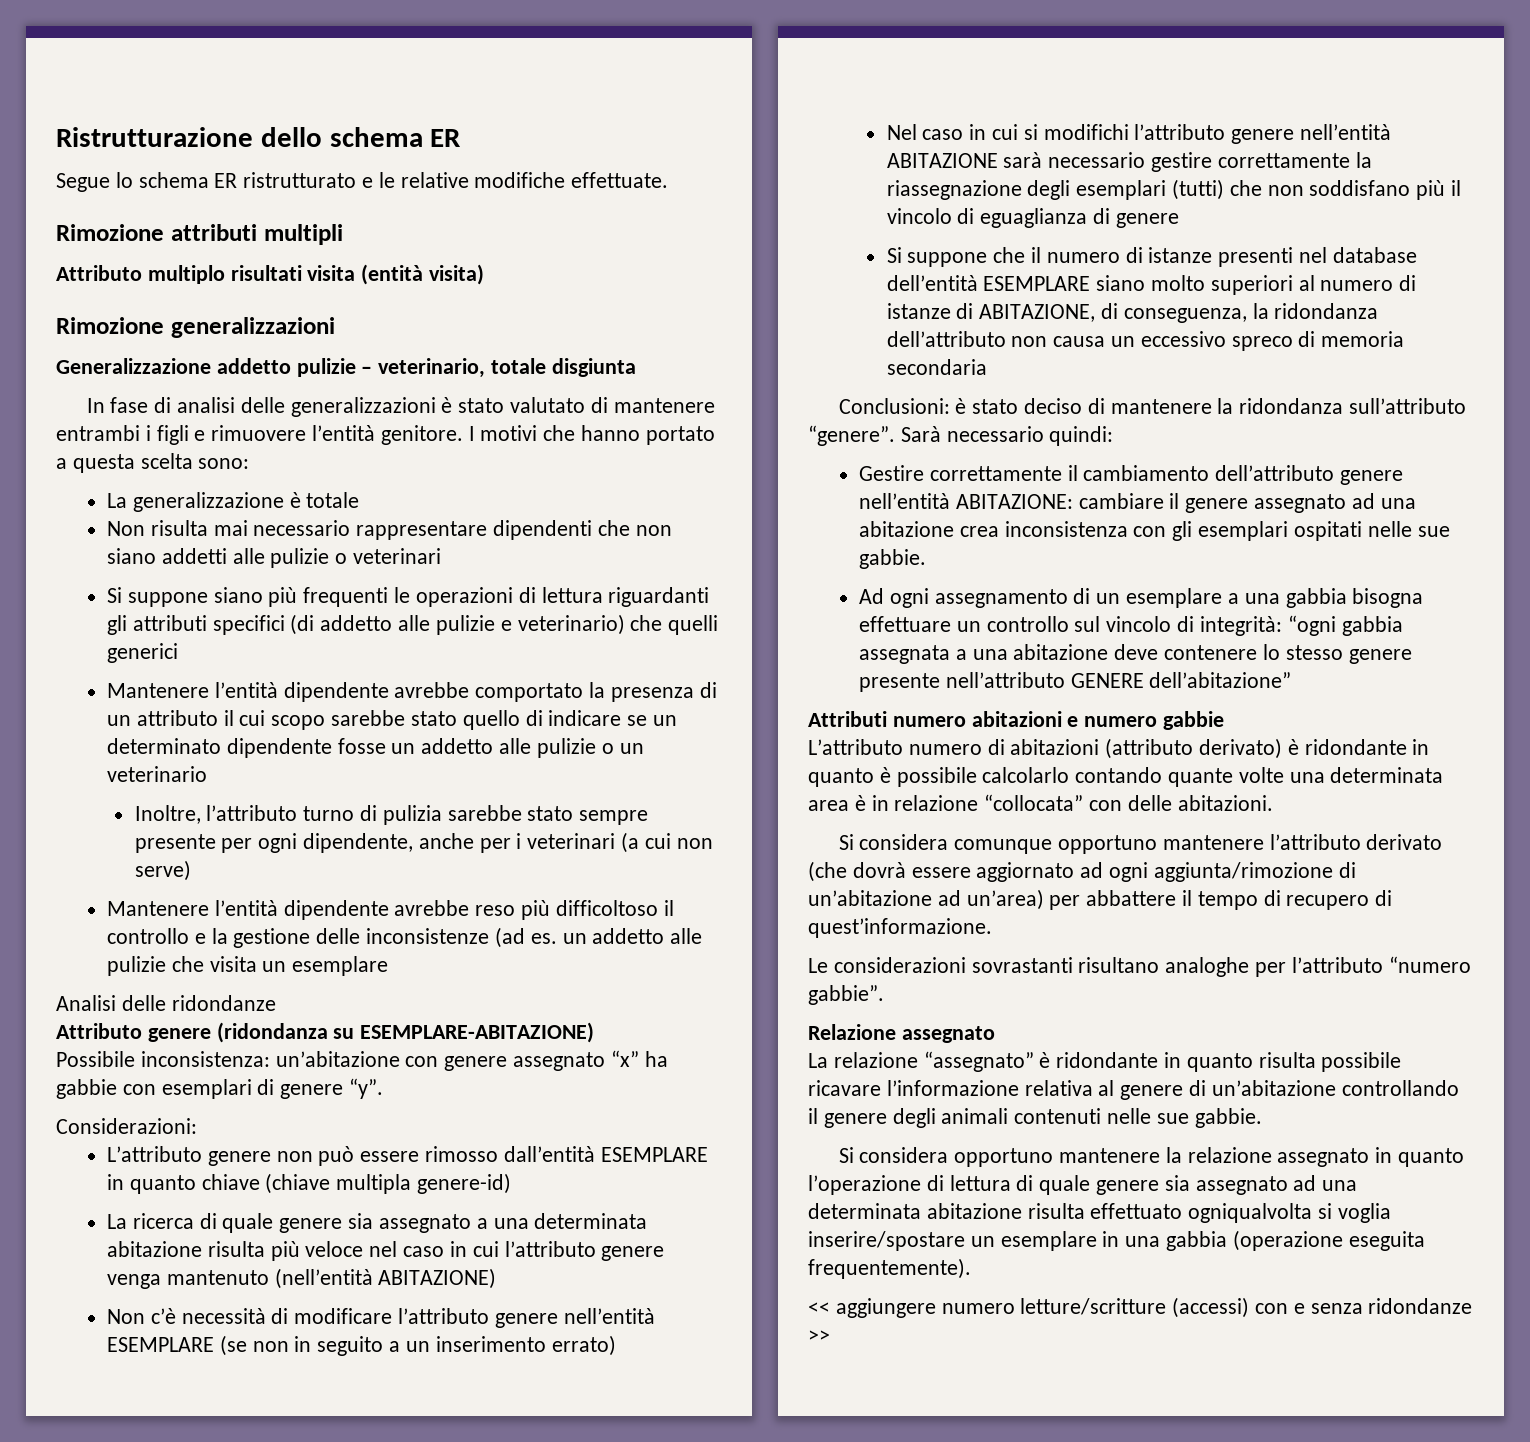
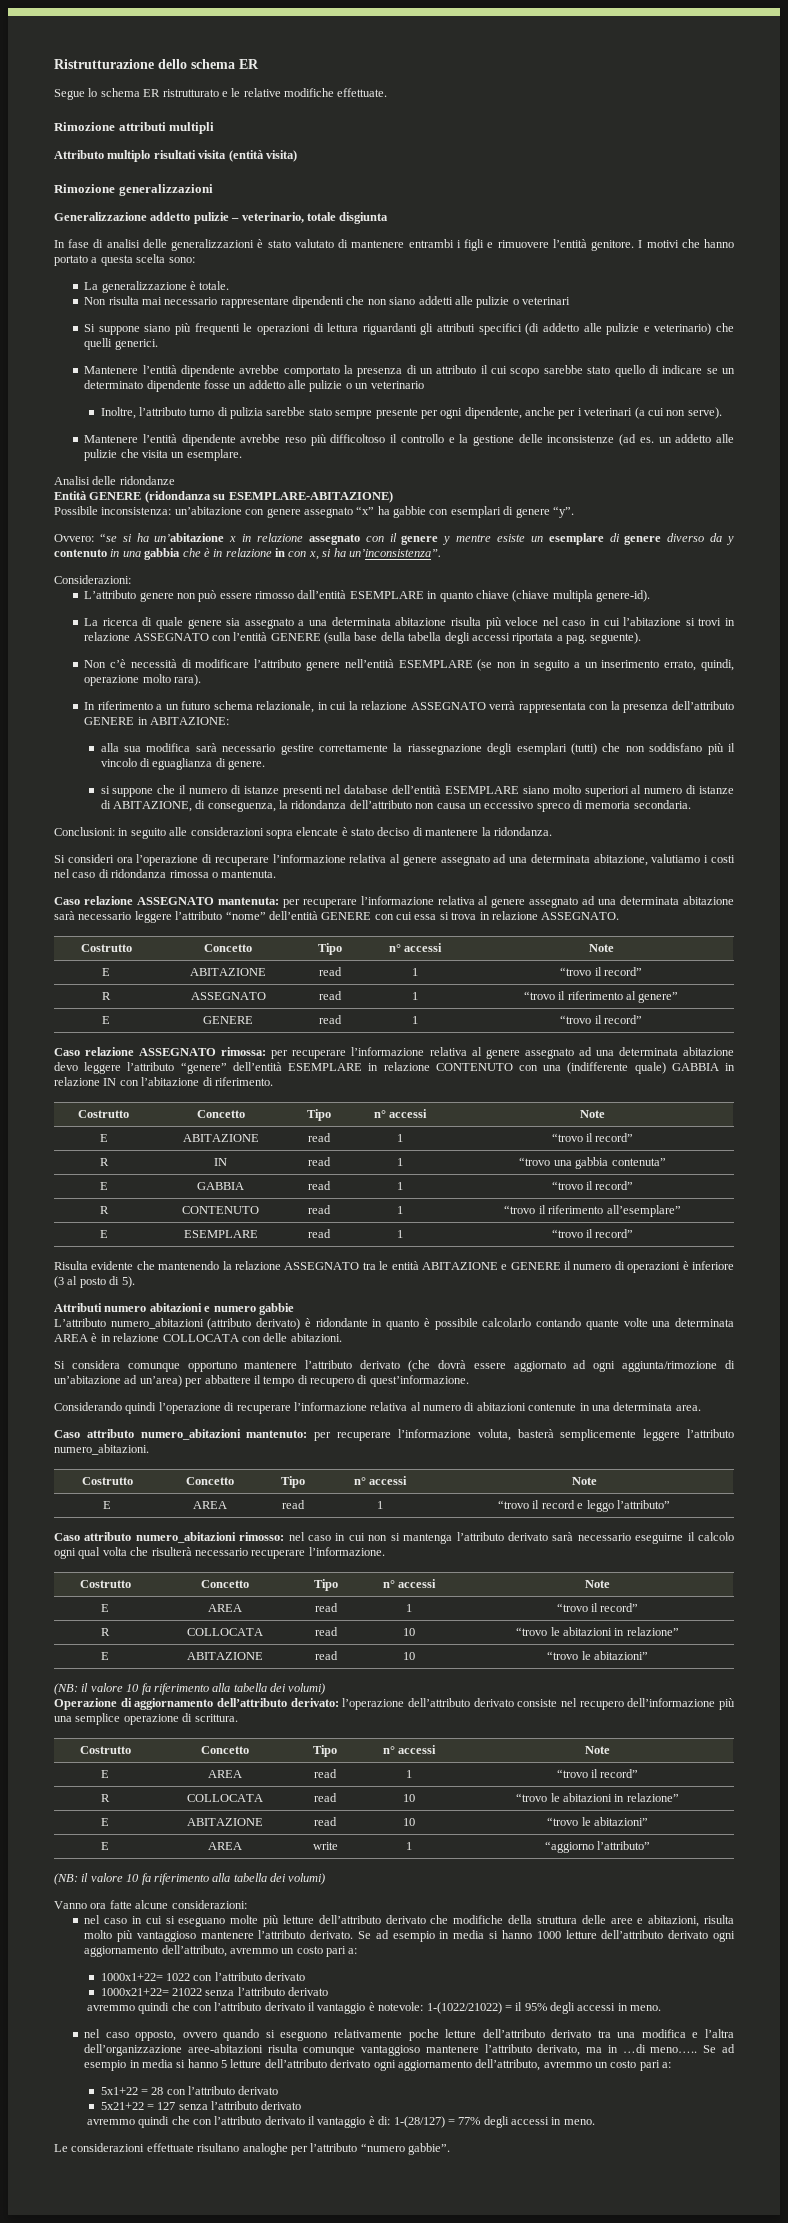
[306,492,360,508] totale -> [199,281,230,290] totale.
[107,643,179,663] generici -> [114,339,158,350] generici.
[134,860,191,881] serve) -> [687,407,722,419] serve).
[292,956,389,976] esemplare -> [186,449,242,461] esemplare.
[56,1023,211,1042] Attributo genere -> [54,491,142,500] Entità GENERE
(384, 1088) none -> [54,533,734,545] [54,548,441,560] // Ovvero: “se si ha un’abitazione x in relazione assegnato con il genere y mentre esiste un esemplare di genere diverso da y contenuto in una gabbia che è in relazione in con x, si ha un’inconsistenza”.
[417,1173,512,1194] genere-id) -> [596,590,651,602] genere-id).
[504,1241,665,1261] [107,1268,497,1289] l’attributo genere venga mantenuto (nell’entità ABITAZIONE) -> [623,617,735,626] [84,632,642,644] l’abitazione si trovi in relazione ASSEGNATO con l’entità GENERE (sulla base della tabella degli accessi riportata a pag. seguente).
[551,1335,616,1356] [886,124,1391,144] [886,153,998,168] errato) // Nel caso in cui si modifichi l’attributo genere nell’entità ABITAZIONE -> [664,659,734,671] [84,674,201,686] [84,701,734,713] [84,717,229,725] [100,743,191,752] errato, quindi, operazione molto rara). // In riferimento a un futuro schema relazionale, in cui la relazione ASSEGNATO verrà rappresentata con la presenza dell’attributo GENERE in ABITAZIONE: // alla sua modifica
[1115,213,1179,228] [886,247,902,263] genere // Si -> [228,760,266,770] [100,786,110,794] genere. // si
[886,359,987,375] secondaria -> [633,800,691,809] secondaria.
(950, 406) none -> [118,827,339,839] in seguito alle considerazioni sopra elencate
[1239,398,1466,414] [808,425,1114,446] [859,465,1404,485] [859,493,1416,513] [859,521,1450,541] [859,549,927,569] [859,588,1424,608] [859,615,1403,636] [859,644,1412,664] [859,672,1292,692] ridondanza sull’attributo “genere”. Sarà necessario quindi: // Gestire correttamente il cambiamento dell’attributo genere nell’entità ABITAZIONE: cambiare il genere assegnato ad una abitazione crea inconsistenza con gli esemplari ospitati nelle sue gabbie. // Ad ogni assegnamento di un esemplare a una gabbia bisogna effettuare un controllo sul vincolo di integrità: “ogni gabbia assegnata a una abitazione deve contenere lo stesso genere presente nell’attributo GENERE dell’abitazione” -> [493,827,552,836] [54,854,735,866] [54,869,277,878] [54,896,735,908] [54,911,620,923] [80,944,132,952] [204,944,252,952] [318,943,342,955] [388,943,443,952] [588,944,614,952] [102,968,110,976] [190,968,266,976] [319,967,342,976] [412,968,418,976] [560,967,642,976] [102,992,111,1000] [190,992,266,1000] [319,991,342,1000] [412,992,418,1000] [523,991,679,1003] [102,1016,110,1024] [203,1016,253,1024] [319,1015,342,1024] [412,1016,418,1024] [560,1015,642,1024] [54,1047,734,1059] [54,1062,735,1074] [54,1077,273,1086] [78,1110,129,1118] [196,1110,245,1118] [306,1109,331,1121] [373,1109,428,1118] [580,1110,605,1118] [99,1134,108,1142] [182,1134,259,1142] [307,1133,331,1142] [397,1134,403,1142] [551,1133,634,1142] [99,1158,109,1166] [214,1158,227,1166] [307,1157,331,1166] [397,1158,403,1166] [519,1157,666,1169] [99,1182,108,1190] [197,1182,244,1190] [307,1181,331,1190] [397,1182,403,1190] [551,1181,634,1190] [99,1206,109,1214] [182,1206,259,1214] [307,1205,331,1214] [397,1206,403,1214] [504,1205,681,1217] [99,1230,108,1238] [183,1230,258,1238] [307,1229,331,1238] [397,1230,403,1238] [551,1229,634,1238] [54,1261,735,1273] [54,1276,135,1288] ridondanza. // Si consideri ora l’operazione di recuperare l’informazione relativa al genere assegnato ad una determinata abitazione, valutiamo i costi nel caso di ridondanza rimossa o mantenuta. // Caso relazione ASSEGNATO mantenuta: per recuperare l’informazione relativa al genere assegnato ad una determinata abitazione sarà necessario leggere l’attributo “nome” dell’entità GENERE con cui essa si trova in relazione ASSEGNATO. // Costrutto | Concetto | Tipo | n° accessi | Note // E | ABITAZIONE | read | 1 | “trovo il record” // R | ASSEGNATO | read | 1 | “trovo il riferimento al genere” // E | GENERE | read | 1 | “trovo il record” // Caso relazione ASSEGNATO rimossa: per recuperare l’informazione relativa al genere assegnato ad una determinata abitazione devo leggere l’attributo “genere” dell’entità ESEMPLARE in relazione CONTENUTO con una (indifferente quale) GABBIA in relazione IN con l’abitazione di riferimento. // Costrutto | Concetto | Tipo | n° accessi | Note // E | ABITAZIONE | read | 1 | “trovo il record” // R | IN | read | 1 | “trovo una gabbia contenuta” // E | GABBIA | read | 1 | “trovo il record” // R | CONTENUTO | read | 1 | “trovo il riferimento all’esemplare” // E | ESEMPLARE | read | 1 | “trovo il record” // Risulta evidente che mantenendo la relazione ASSEGNATO tra le entità ABITAZIONE e GENERE il numero di operazioni è inferiore (3 al posto di 5).
[908,739,1100,755] numero di abitazioni -> [110,1318,204,1329] numero_abitazioni
[808,794,1084,811] area è in relazione “collocata” -> [54,1333,239,1342] AREA è in relazione COLLOCATA
(992, 928) none -> [54,1402,701,1414] [54,1429,734,1441] [54,1444,149,1455] [81,1477,133,1485] [186,1477,234,1485] [281,1476,305,1488] [353,1476,408,1485] [571,1477,597,1485] [103,1501,111,1509] [193,1501,227,1509] [282,1500,305,1509] [377,1501,383,1509] [498,1500,670,1512] [54,1532,734,1544] [54,1547,385,1559] [79,1580,131,1588] [201,1580,249,1588] [313,1579,338,1591] [382,1579,437,1588] [585,1580,610,1588] [101,1604,109,1612] [208,1604,242,1612] [314,1603,338,1612] [406,1604,412,1612] [556,1603,639,1612] [101,1628,110,1636] [187,1628,263,1636] [314,1627,338,1636] [403,1628,415,1636] [516,1627,679,1636] [101,1652,109,1660] [187,1652,263,1660] [314,1651,338,1660] [403,1652,415,1660] [547,1651,648,1660] [54,1683,326,1695] [54,1698,735,1710] [54,1713,238,1725] [79,1746,131,1754] [200,1746,249,1754] [313,1745,337,1757] [382,1745,437,1754] [585,1746,610,1754] [101,1770,109,1778] [207,1770,242,1778] [314,1769,337,1778] [406,1770,412,1778] [556,1769,639,1778] [101,1794,110,1802] [186,1794,263,1802] [314,1793,337,1802] [403,1794,415,1802] [516,1793,679,1802] [101,1818,109,1826] [186,1818,263,1826] [314,1817,337,1826] [403,1818,415,1826] [547,1817,648,1826] [101,1842,109,1850] [207,1842,242,1850] [312,1842,338,1850] [406,1842,412,1850] [544,1841,651,1853] [54,1873,326,1885] [54,1900,247,1909] [84,1915,734,1927] [84,1930,735,1942] [84,1945,358,1957] [100,1972,306,1981] [100,1987,329,1996] [86,2002,662,2014] [84,2029,735,2041] [84,2044,735,2056] [84,2059,672,2071] [100,2086,279,2095] [100,2101,302,2110] [86,2116,595,2128] // Considerando quindi l’operazione di recuperare l’informazione relativa al numero di abitazioni contenute in una determinata area. // Caso attributo numero_abitazioni mantenuto: per recuperare l’informazione voluta, basterà semplicemente leggere l’attributo numero_abitazioni. // Costrutto | Concetto | Tipo | n° accessi | Note // E | AREA | read | 1 | “trovo il record e leggo l’attributo” // Caso attributo numero_abitazioni rimosso: nel caso in cui non si mantenga l’attributo derivato sarà necessario eseguirne il calcolo ogni qual volta che risulterà necessario recuperare l’informazione. // Costrutto | Concetto | Tipo | n° accessi | Note // E | AREA | read | 1 | “trovo il record” // R | COLLOCATA | read | 10 | “trovo le abitazioni in relazione” // E | ABITAZIONE | read | 10 | “trovo le abitazioni” // (NB: il valore 10 fa riferimento alla tabella dei volumi) // Operazione di aggiornamento dell’attributo derivato: l’operazione dell’attributo derivato consiste nel recupero dell’informazione più una semplice operazione di scrittura. // Costrutto | Concetto | Tipo | n° accessi | Note // E | AREA | read | 1 | “trovo il record” // R | COLLOCATA | read | 10 | “trovo le abitazioni in relazione” // E | ABITAZIONE | read | 10 | “trovo le abitazioni” // E | AREA | write | 1 | “aggiorno l’attributo” // (NB: il valore 10 fa riferimento alla tabella dei volumi) // Vanno ora fatte alcune considerazioni: // nel caso in cui si eseguano molte più letture dell’attributo derivato che modifiche della struttura delle aree e abitazioni, risulta molto più vantaggioso mantenere l’attributo derivato. Se ad esempio in media si hanno 1000 letture dell’attributo derivato ogni aggiornamento dell’attributo, avremmo un costo pari a: // 1000x1+22= 1022 con l’attributo derivato // 1000x21+22= 21022 senza l’attributo derivato // avremmo quindi che con l’attributo derivato il vantaggio è notevole: 1-(1022/21022) = il 95% degli accessi in meno. // nel caso opposto, ovvero quando si eseguono relativamente poche letture dell’attributo derivato tra una modifica e l’altra dell’organizzazione aree-abitazioni risulta comunque vantaggioso mantenere l’attributo derivato, ma in …di meno….. Se ad esempio in media si hanno 5 letture dell’attributo derivato ogni aggiornamento dell’attributo, avremmo un costo pari a: // 5x1+22 = 28 con l’attributo derivato // 5x21+22 = 127 senza l’attributo derivato // avremmo quindi che con l’attributo derivato il vantaggio è di: 1-(28/127) = 77% degli accessi in meno.
[971,957,1073,973] sovrastanti -> [146,2143,194,2152] effettuate
[808,1024,995,1043] [808,1051,1402,1072] [808,1080,1459,1100] [808,1108,1262,1128] [838,1147,1464,1167] [808,1175,1358,1195] [808,1203,1391,1223] [808,1230,1425,1251] [808,1258,971,1279] [808,1297,1473,1318] [808,1330,830,1342] // Relazione assegnato // La relazione “assegnato” è ridondante in quanto risulta possibile ricavare l’informazione relativa al genere di un’abitazione controllando il genere degli animali contenuti nelle sue gabbie. // Si considera opportuno mantenere la relazione assegnato in quanto l’operazione di lettura di quale genere sia assegnato ad una determinata abitazione risulta effettuato ogniqualvolta si voglia inserire/spostare un esemplare in una gabbia (operazione eseguita frequentemente). // << aggiungere numero letture/scritture (accessi) con e senza ridondanze >> -> (450, 2149) none

